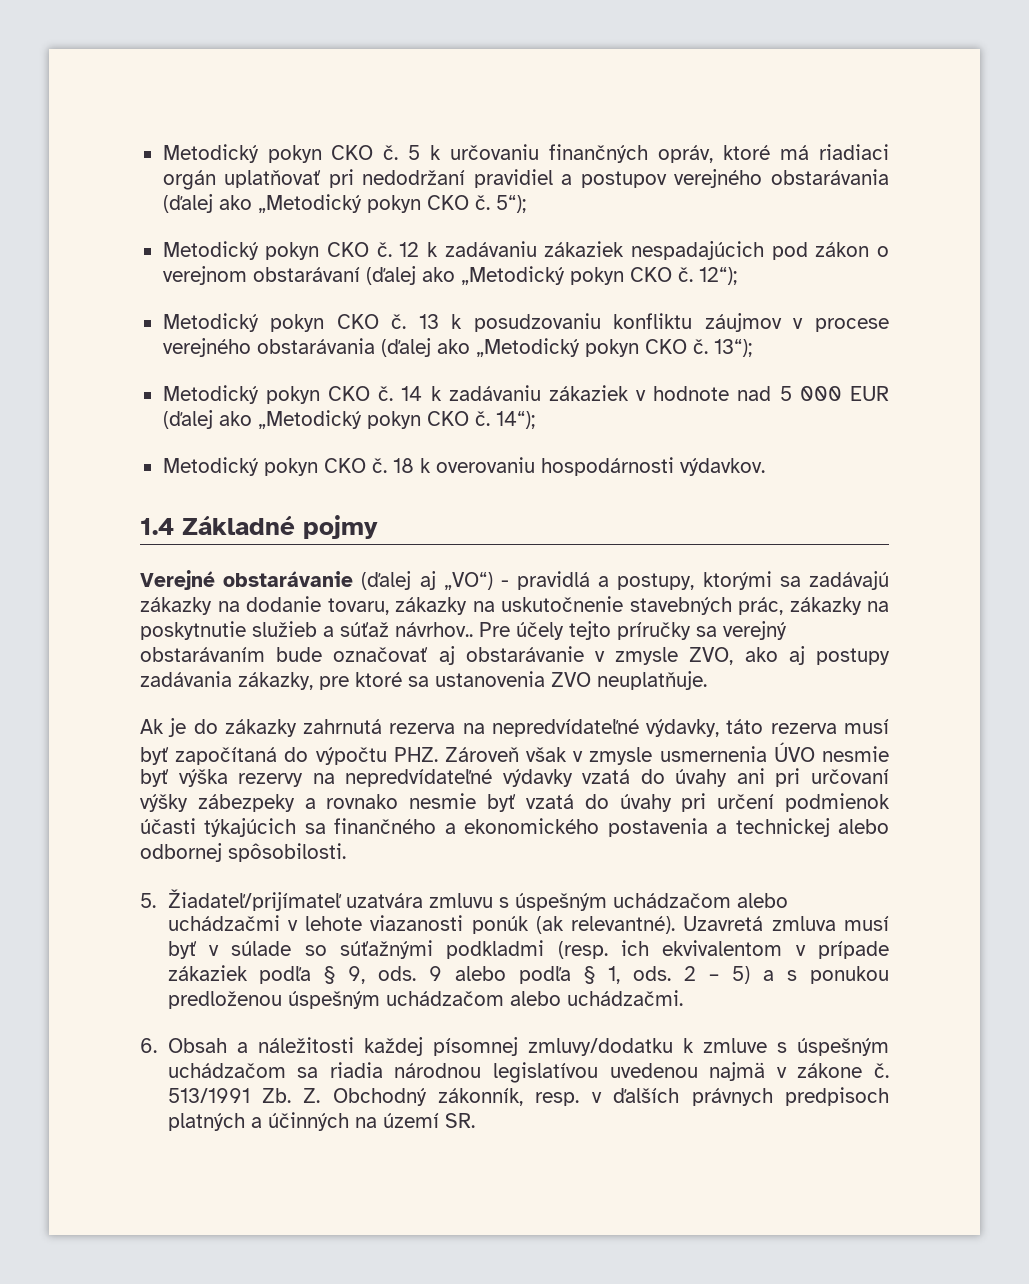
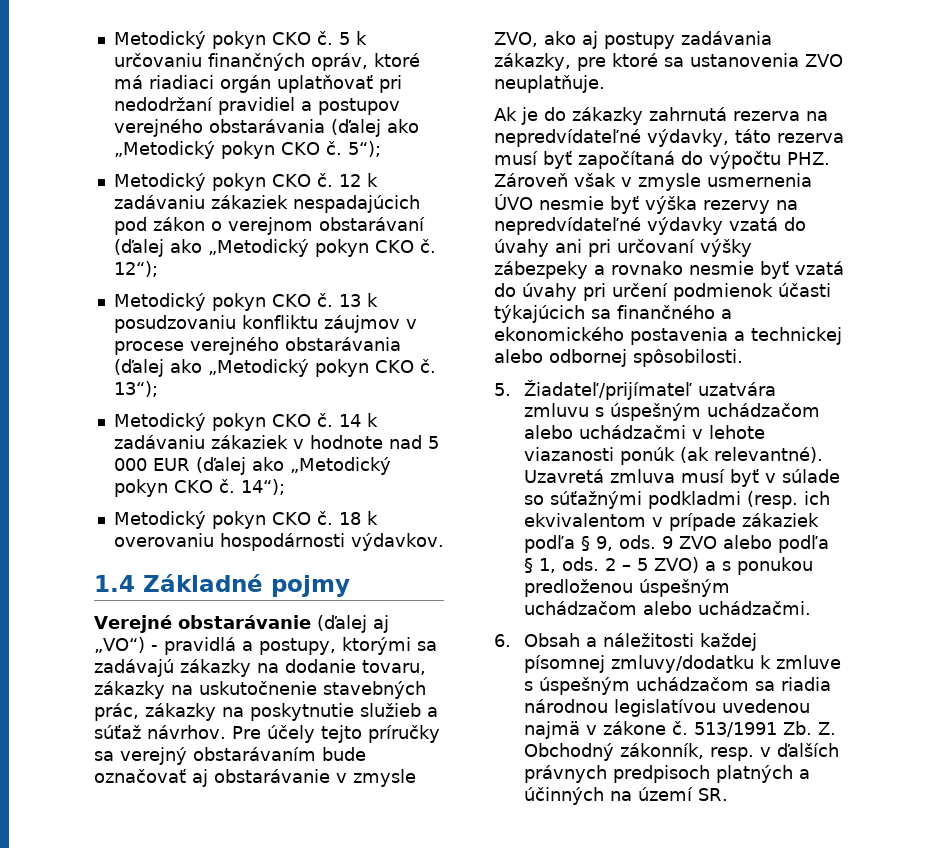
[395,622,473,637] návrhov.. -> [147,725,226,739] návrhov.
(443, 973) none -> [679,536,718,549] ZVO
[732,966,751,984] 5) -> [637,557,700,573] 5 ZVO)

